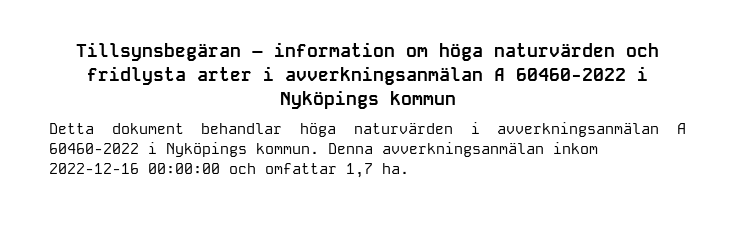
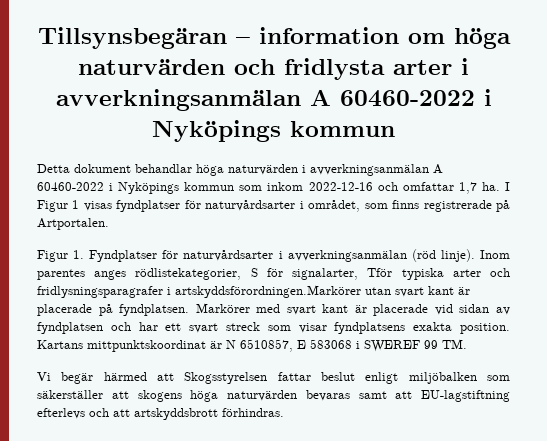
[256,142,544,157] kommun. Denna avverkningsanmälan -> [184,182,263,191] kommun som
[148,163,220,174] 00:00:00 -> (373, 186) none
(409, 168) none -> [504,182,510,191] [37,200,510,212] [37,218,109,230] [37,249,510,262] [37,268,511,280] [37,285,470,298] [37,303,511,316] [37,322,511,334] [37,339,467,352] [37,372,510,384] [37,390,510,402] [37,408,284,420] I Figur 1 visas fyndplatser för naturvårdsarter i området, som finns registrerade på Artportalen. // Figur 1. Fyndplatser för naturvårdsarter i avverkningsanmälan (röd linje). Inom parentes anges rödlistekategorier, S för signalarter, Tför typiska arter och fridlysningsparagrafer i artskyddsförordningen.Markörer utan svart kant är placerade på fyndplatsen. Markörer med svart kant är placerade vid sidan av fyndplatsen och har ett svart streck som visar fyndplatsens exakta position. Kartans mittpunktskoordinat är N 6510857, E 583068 i SWEREF 99 TM. // Vi begär härmed att Skogsstyrelsen fattar beslut enligt miljöbalken som säkerställer att skogens höga naturvärden bevaras samt att EU-lagstiftning efterlevs och att artskyddsbrott förhindras.

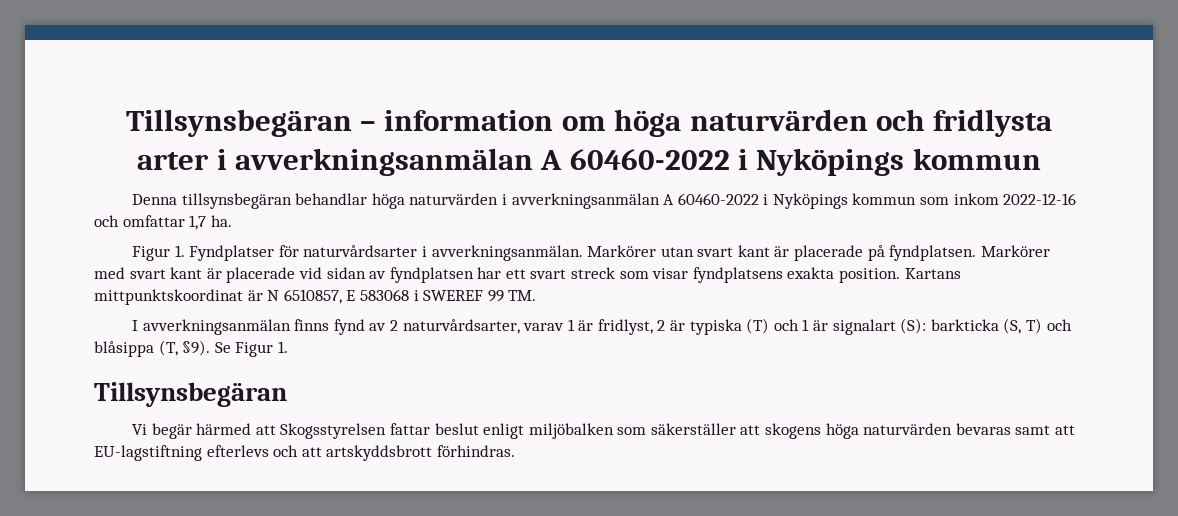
[37,164,131,173] Detta dokument -> [131,193,292,209] Denna tillsynsbegäran
[504,182,510,191] [37,200,510,212] [37,218,109,230] I Figur 1 visas fyndplatser för naturvårdsarter i området, som finns registrerade på Artportalen. -> (232, 221) none
[287,249,510,262] [37,268,511,280] [37,285,361,298] avverkningsanmälan (röd linje). Inom parentes anges rödlistekategorier, S för signalarter, Tför typiska arter och fridlysningsparagrafer i artskyddsförordningen.Markörer -> [431,245,657,261] avverkningsanmälan. Markörer
[110,322,131,331] och -> (474, 275) none
(467, 344) none -> [131,318,1072,335] [94,340,288,357] [94,382,287,407] // I avverkningsanmälan finns fynd av 2 naturvårdsarter, varav 1 är fridlyst, 2 är typiska (T) och 1 är signalart (S): barkticka (S, T) och blåsippa (T, §9). Se Figur 1. // Tillsynsbegäran

